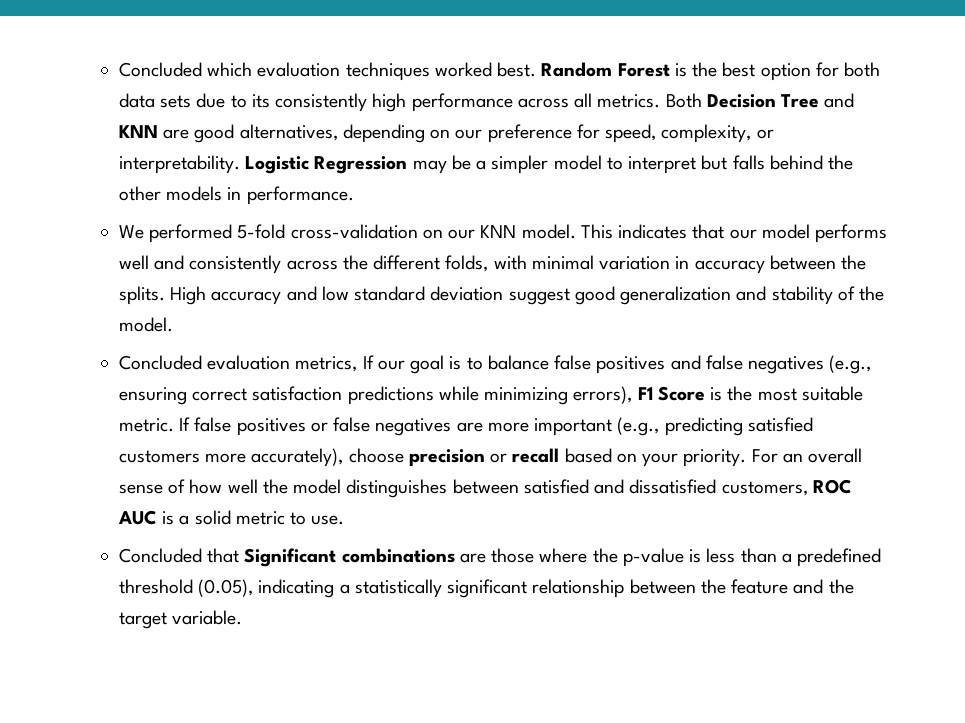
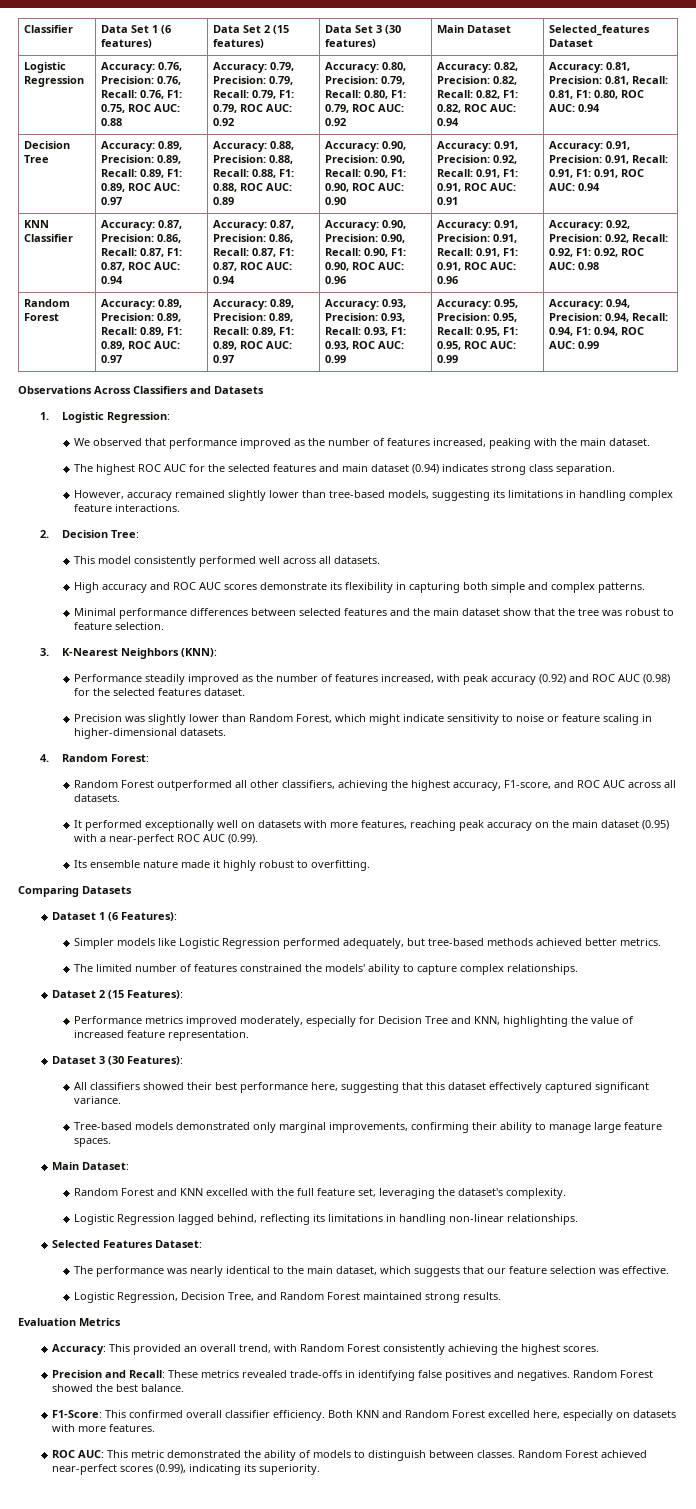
[118,62,881,81] [118,93,855,112] [118,124,774,143] [118,155,854,174] [118,186,354,205] [118,224,888,243] [118,255,867,274] [118,286,885,305] [118,317,173,332] [118,355,872,374] [118,386,863,405] [118,417,813,436] [118,448,863,467] [118,479,852,498] [117,510,345,525] [118,548,882,567] [118,579,854,598] [118,610,243,629] Concluded which evaluation techniques worked best. Random Forest is the best option for both data sets due to its consistently high performance across all metrics. Both Decision Tree and KNN are good alternatives, depending on our preference for speed, complexity, or interpretability. Logistic Regression may be a simpler model to interpret but falls behind the other models in performance. // We performed 5-fold cross-validation on our KNN model. This indicates that our model performs well and consistently across the different folds, with minimal variation in accuracy between the splits. High accuracy and low standard deviation suggest good generalization and stability of the model. // Concluded evaluation metrics, If our goal is to balance false positives and false negatives (e.g., ensuring correct satisfaction predictions while minimizing errors), F1 Score is the most suitable metric. If false positives or false negatives are more important (e.g., predicting satisfied customers more accurately), choose precision or recall based on your priority. For an overall sense of how well the model distinguishes between satisfied and dissatisfied customers, ROC AUC is a solid metric to use. // Concluded that Significant combinations are those where the p-value is less than a predefined threshold (0.05), indicating a statistically significant relationship between the feature and the target variable. -> [24,25,74,33] [101,25,172,34] [101,39,153,48] [213,25,290,34] [213,39,265,48] [325,25,402,34] [325,39,377,48] [437,25,512,33] [549,25,651,36] [549,39,594,47] [24,62,67,73] [24,76,85,87] [101,62,183,73] [101,76,182,85] [101,90,183,99] [101,104,181,113] [101,118,123,126] [213,62,295,73] [213,76,294,85] [213,90,295,99] [213,104,293,113] [213,118,235,126] [325,62,407,73] [325,76,406,85] [325,90,407,99] [325,104,405,113] [325,118,347,126] [437,62,519,73] [437,76,518,85] [437,90,519,99] [437,104,517,113] [437,118,460,126] [549,62,631,73] [549,76,669,85] [549,90,645,99] [549,104,601,112] [24,141,71,149] [24,155,50,163] [101,141,183,152] [101,155,182,164] [101,169,183,178] [101,183,181,192] [101,197,123,205] [213,141,295,152] [213,155,294,164] [213,169,295,178] [213,183,293,192] [213,197,235,205] [325,141,407,152] [325,155,406,164] [325,169,407,178] [325,183,405,192] [325,197,347,205] [437,141,519,152] [437,155,518,164] [437,169,519,178] [437,183,517,192] [437,197,459,205] [549,141,631,152] [549,155,669,164] [549,169,645,178] [549,183,601,191] [24,220,50,228] [24,234,74,242] [101,220,183,231] [101,234,182,243] [101,248,183,257] [101,262,181,271] [101,276,124,284] [213,220,295,231] [213,234,294,243] [213,248,295,257] [213,262,293,271] [213,276,236,284] [325,220,407,231] [325,234,406,243] [325,248,407,257] [325,262,405,271] [325,276,347,284] [437,220,519,231] [437,234,518,243] [437,248,519,257] [437,262,517,271] [437,276,459,284] [549,220,631,231] [549,234,669,243] [549,248,645,257] [549,262,600,270] [24,299,71,307] [24,313,60,321] [101,299,183,310] [101,313,182,322] [101,327,183,336] [101,341,181,350] [101,355,123,363] [213,299,295,310] [213,313,294,322] [213,327,295,336] [213,341,293,350] [213,355,235,363] [325,299,407,310] [325,313,406,322] [325,327,407,336] [325,341,405,350] [325,355,347,363] [437,299,519,310] [437,313,518,322] [437,327,519,336] [437,341,517,350] [437,355,459,363] [549,299,631,310] [549,313,669,322] [549,327,645,336] [549,341,600,349] [18,386,264,394] [39,412,170,423] [73,438,650,449] [73,464,615,475] [73,490,673,501] [73,504,180,512] [39,530,139,538] [73,556,380,567] [73,582,645,593] [73,608,674,619] [73,622,164,630] [39,648,217,659] [73,674,670,685] [73,688,245,696] [73,714,652,725] [73,728,226,739] [39,754,149,762] [73,780,676,791] [73,794,120,802] [73,820,669,831] [73,834,258,845] [73,860,370,871] [18,886,132,897] [51,912,177,921] [73,938,661,949] [73,964,578,975] [51,990,183,999] [73,1016,634,1027] [73,1030,249,1041] [51,1056,183,1065] [73,1082,649,1093] [73,1096,121,1104] [73,1122,662,1133] [73,1138,111,1147] [51,1162,129,1170] [73,1188,566,1199] [73,1214,578,1225] [51,1240,202,1248] [73,1266,669,1277] [73,1292,501,1303] [18,1318,121,1326] [51,1344,599,1355] [51,1370,653,1381] [51,1384,184,1392] [51,1410,676,1421] [51,1424,155,1432] [51,1450,647,1461] [51,1464,320,1475] Classifier | Data Set 1 (6 features) | Data Set 2 (15 features) | Data Set 3 (30 features) | Main Dataset | Selected_features Dataset // Logistic Regression | Accuracy: 0.76, Precision: 0.76, Recall: 0.76, F1: 0.75, ROC AUC: 0.88 | Accuracy: 0.79, Precision: 0.79, Recall: 0.79, F1: 0.79, ROC AUC: 0.92 | Accuracy: 0.80, Precision: 0.79, Recall: 0.80, F1: 0.79, ROC AUC: 0.92 | Accuracy: 0.82, Precision: 0.82, Recall: 0.82, F1: 0.82, ROC AUC: 0.94 | Accuracy: 0.81, Precision: 0.81, Recall: 0.81, F1: 0.80, ROC AUC: 0.94 // Decision Tree | Accuracy: 0.89, Precision: 0.89, Recall: 0.89, F1: 0.89, ROC AUC: 0.97 | Accuracy: 0.88, Precision: 0.88, Recall: 0.88, F1: 0.88, ROC AUC: 0.89 | Accuracy: 0.90, Precision: 0.90, Recall: 0.90, F1: 0.90, ROC AUC: 0.90 | Accuracy: 0.91, Precision: 0.92, Recall: 0.91, F1: 0.91, ROC AUC: 0.91 | Accuracy: 0.91, Precision: 0.91, Recall: 0.91, F1: 0.91, ROC AUC: 0.94 // KNN Classifier | Accuracy: 0.87, Precision: 0.86, Recall: 0.87, F1: 0.87, ROC AUC: 0.94 | Accuracy: 0.87, Precision: 0.86, Recall: 0.87, F1: 0.87, ROC AUC: 0.94 | Accuracy: 0.90, Precision: 0.90, Recall: 0.90, F1: 0.90, ROC AUC: 0.96 | Accuracy: 0.91, Precision: 0.91, Recall: 0.91, F1: 0.91, ROC AUC: 0.96 | Accuracy: 0.92, Precision: 0.92, Recall: 0.92, F1: 0.92, ROC AUC: 0.98 // Random Forest | Accuracy: 0.89, Precision: 0.89, Recall: 0.89, F1: 0.89, ROC AUC: 0.97 | Accuracy: 0.89, Precision: 0.89, Recall: 0.89, F1: 0.89, ROC AUC: 0.97 | Accuracy: 0.93, Precision: 0.93, Recall: 0.93, F1: 0.93, ROC AUC: 0.99 | Accuracy: 0.95, Precision: 0.95, Recall: 0.95, F1: 0.95, ROC AUC: 0.99 | Accuracy: 0.94, Precision: 0.94, Recall: 0.94, F1: 0.94, ROC AUC: 0.99 // Observations Across Classifiers and Datasets // 1. Logistic Regression: // We observed that performance improved as the number of features increased, peaking with the main dataset. // The highest ROC AUC for the selected features and main dataset (0.94) indicates strong class separation. // However, accuracy remained slightly lower than tree-based models, suggesting its limitations in handling complex feature interactions. // 2. Decision Tree: // This model consistently performed well across all datasets. // High accuracy and ROC AUC scores demonstrate its flexibility in capturing both simple and complex patterns. // Minimal performance differences between selected features and the main dataset show that the tree was robust to feature selection. // 3. K-Nearest Neighbors (KNN): // Performance steadily improved as the number of features increased, with peak accuracy (0.92) and ROC AUC (0.98) for the selected features dataset. // Precision was slightly lower than Random Forest, which might indicate sensitivity to noise or feature scaling in higher-dimensional datasets. // 4. Random Forest: // Random Forest outperformed all other classifiers, achieving the highest accuracy, F1-score, and ROC AUC across all datasets. // It performed exceptionally well on datasets with more features, reaching peak accuracy on the main dataset (0.95) with a near-perfect ROC AUC (0.99). // Its ensemble nature made it highly robust to overfitting. // Comparing Datasets // Dataset 1 (6 Features): // Simpler models like Logistic Regression performed adequately, but tree-based methods achieved better metrics. // The limited number of features constrained the models' ability to capture complex relationships. // Dataset 2 (15 Features): // Performance metrics improved moderately, especially for Decision Tree and KNN, highlighting the value of increased feature representation. // Dataset 3 (30 Features): // All classifiers showed their best performance here, suggesting that this dataset effectively captured significant variance. // Tree-based models demonstrated only marginal improvements, confirming their ability to manage large feature spaces. // Main Dataset: // Random Forest and KNN excelled with the full feature set, leveraging the dataset's complexity. // Logistic Regression lagged behind, reflecting its limitations in handling non-linear relationships. // Selected Features Dataset: // The performance was nearly identical to the main dataset, which suggests that our feature selection was effective. // Logistic Regression, Decision Tree, and Random Forest maintained strong results. // Evaluation Metrics // Accuracy: This provided an overall trend, with Random Forest consistently achieving the highest scores. // Precision and Recall: These metrics revealed trade-offs in identifying false positives and negatives. Random Forest showed the best balance. // F1-Score: This confirmed overall classifier efficiency. Both KNN and Random Forest excelled here, especially on datasets with more features. // ROC AUC: This metric demonstrated the ability of models to distinguish between classes. Random Forest achieved near-perfect scores (0.99), indicating its superiority.

